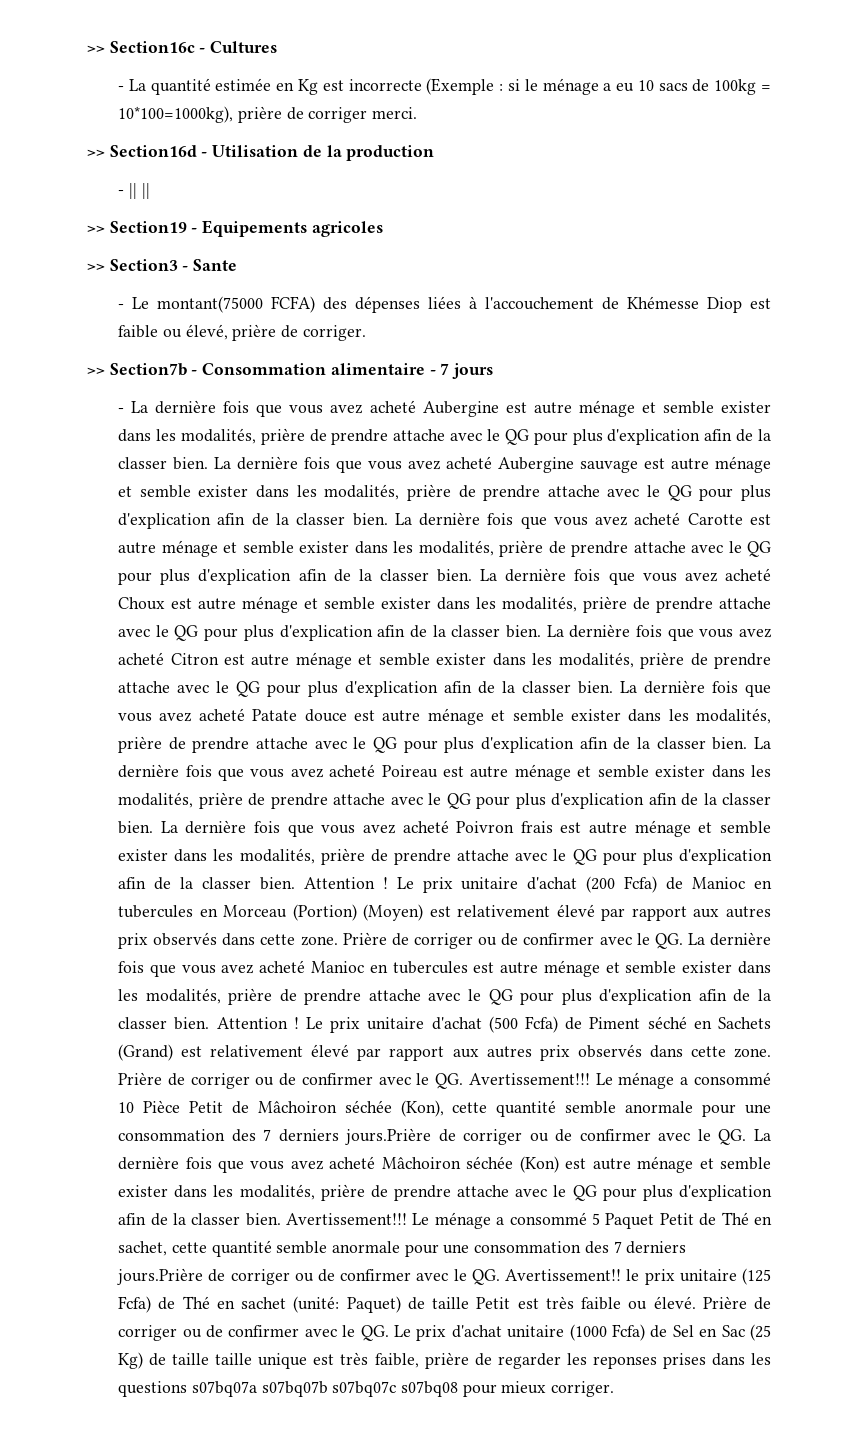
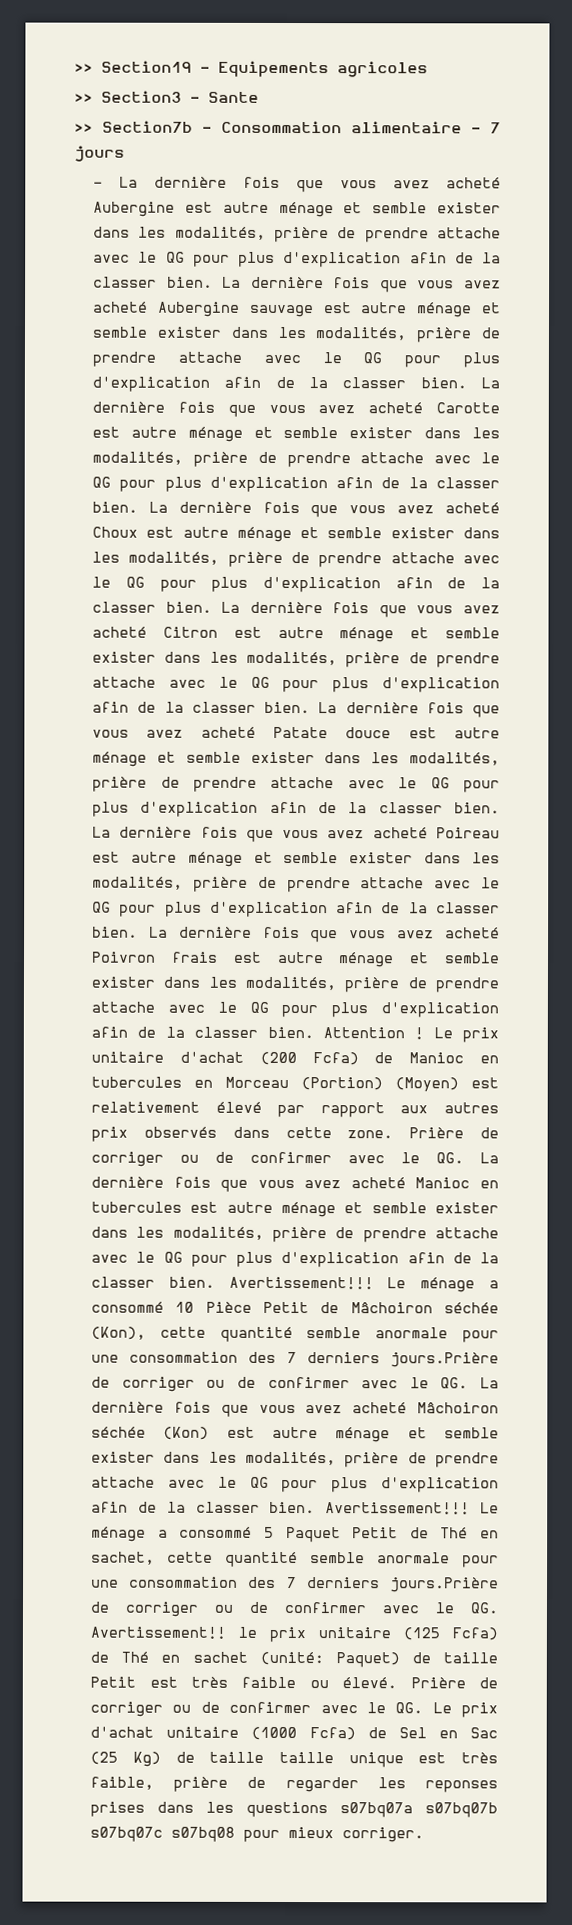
[87,41,278,53] [118,78,772,95] [118,106,418,123] [87,145,435,161] [118,183,150,199] [87,225,105,233] >> Section16c - Cultures // - La quantité estimée en Kg est incorrecte (Exemple : si le ménage a eu 10 sacs de 100kg = 10*100=1000kg), prière de corriger merci. // >> Section16d - Utilisation de la production // - || || // >> -> [74,63,93,73] >>
[118,296,771,313] [118,324,366,341] // - Le montant(75000 FCFA) des dépenses liées à l'accouchement de Khémesse Diop est faible ou élevé, prière de corriger. -> (259, 97) none
[216,1016,771,1033] [118,1044,771,1061] [118,1072,464,1089] Attention ! Le prix unitaire d'achat (500 Fcfa) de Piment séché en Sachets (Grand) est relativement élevé par rapport aux autres prix observés dans cette zone. Prière de corriger ou de confirmer avec le QG. -> (215, 1282) none

